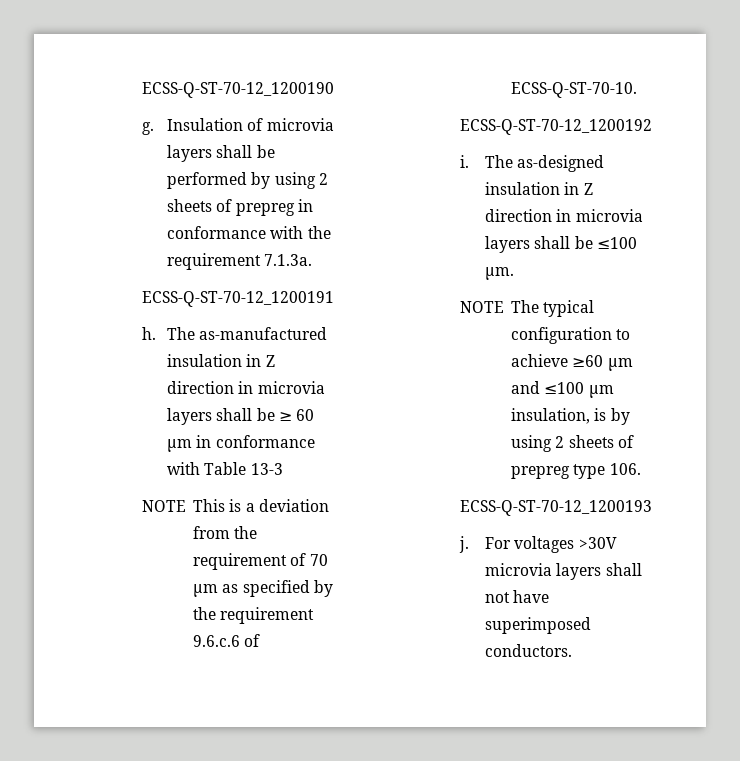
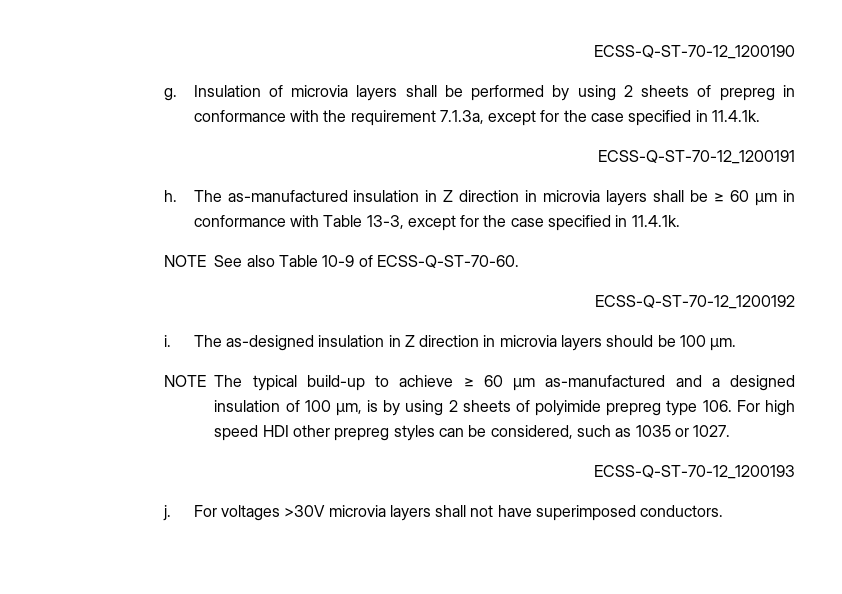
[264,254,313,266] 7.1.3a. -> [439,110,761,126] 7.1.3a, except for the case specified in 11.4.1k.
[250,463,283,475] [141,499,329,512] [193,526,258,539] [193,553,328,570] [193,580,333,597] [193,607,315,624] [193,634,261,647] [511,82,638,98] 13-3 // NOTE This is a deviation from the requirement of 70 µm as specified by the requirement 9.6.c.6 of ECSS-Q-ST-70-10. -> [366,215,680,231] [164,255,520,268] 13-3, except for the case specified in 11.4.1k. // NOTE See also Table 10-9 of ECSS-Q-ST-70-60.
[534,236,637,249] shall be ≤100 -> [606,335,707,347] should be 100
[511,327,613,344] configuration -> [306,375,365,391] build-up
[572,355,633,371] [511,381,614,398] [511,408,591,424] ≥60 µm and ≤100 µm insulation, -> [463,375,795,391] [214,400,362,416] ≥ 60 µm as-manufactured and a designed insulation of 100 µm,
(634, 441) none -> [535,400,602,416] polyimide
(641, 469) none -> [736,400,795,416] [214,425,731,441] For high speed HDI other prepreg styles can be considered, such as 1035 or 1027.

